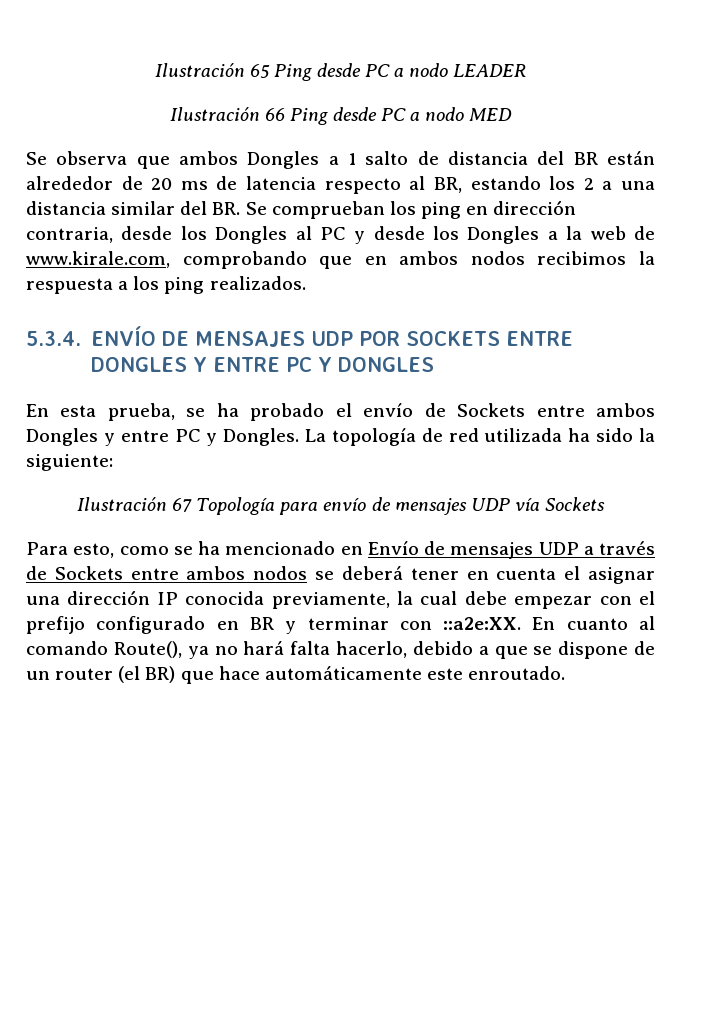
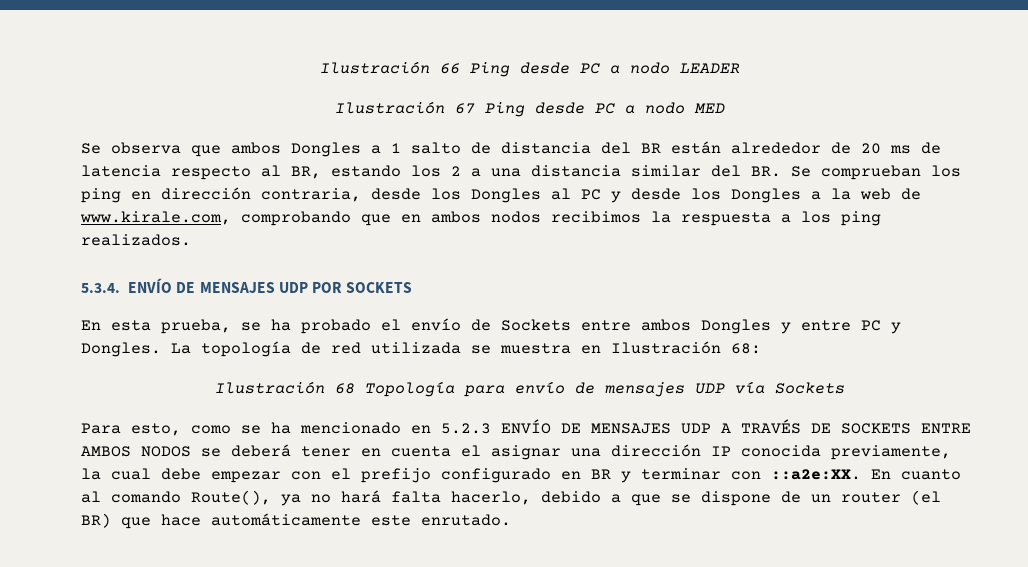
[154,63,270,78] Ilustración 65 -> [319,61,460,74] Ilustración 66
[264,108,285,121] 66 -> [454,103,475,114] 67
[505,331,573,346] [90,357,434,372] ENTRE DONGLES Y ENTRE PC Y DONGLES -> (413, 287) none
[568,428,655,442] [26,454,113,471] [76,497,193,512] ha sido la siguiente: // Ilustración 67 -> [471,341,761,354] [214,381,355,394] se muestra en Ilustración 68: // Ilustración 68
[367,541,655,559] [26,566,308,580] Envío de mensajes UDP a través de Sockets entre ambos nodos -> [441,419,971,434] [81,446,191,457] 5.2.3 ENVÍO DE MENSAJES UDP A TRAVÉS DE SOCKETS ENTRE AMBOS NODOS
[468,666,566,680] enroutado. -> [421,514,511,526] enrutado.

